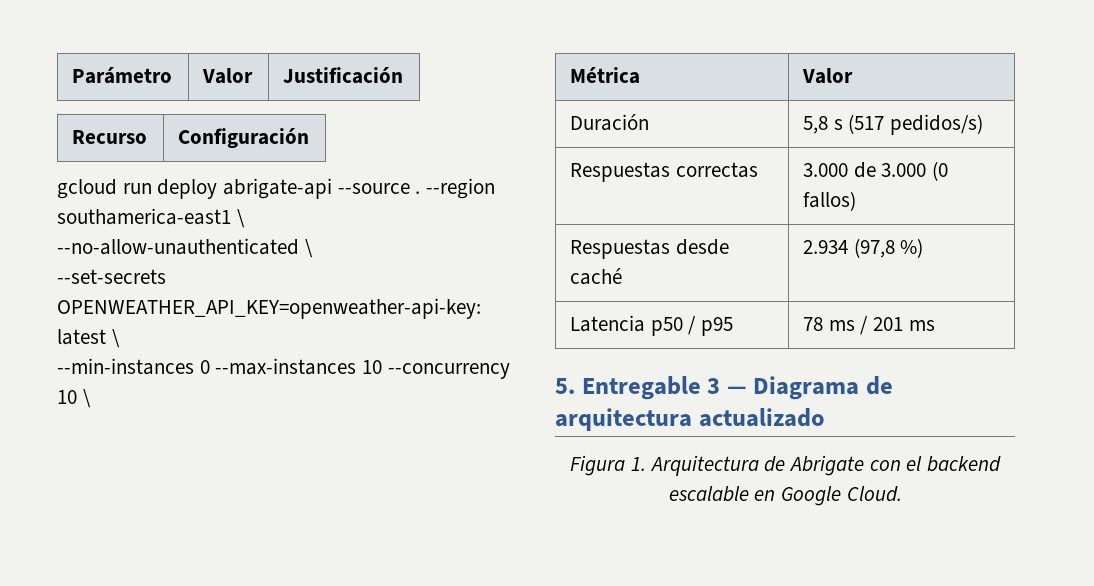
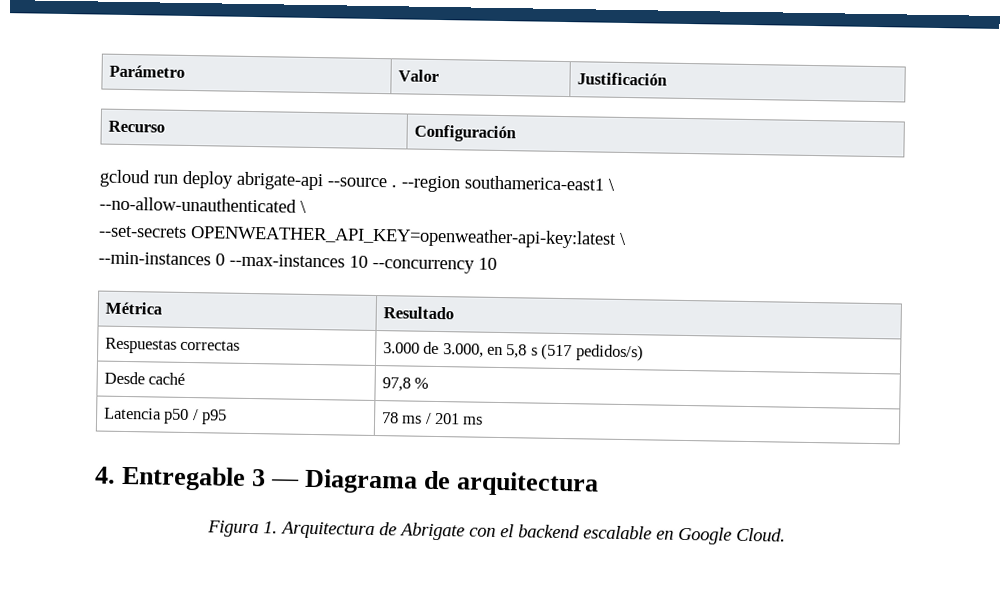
[82,389,91,408] \ -> (497, 263) none
[802,68,854,84] [570,114,650,131] [803,114,984,135] [570,162,758,182] [803,161,949,181] [803,191,857,211] [570,239,729,259] [570,268,623,285] [803,238,924,258] Valor // Duración | 5,8 s (517 pedidos/s) // Respuestas correctas | 3.000 de 3.000 (0 fallos) // Respuestas desde caché | 2.934 (97,8 %) -> [382,306,454,320] [104,337,241,354] [382,341,644,362] [103,371,186,385] [381,377,430,392] Resultado // Respuestas correctas | 3.000 de 3.000, en 5,8 s (517 pedidos/s) // Desde caché | 97,8 %
[555,378,575,394] 5. -> [95,466,116,484] 4.
[698,408,825,427] actualizado -> (600, 484) none

